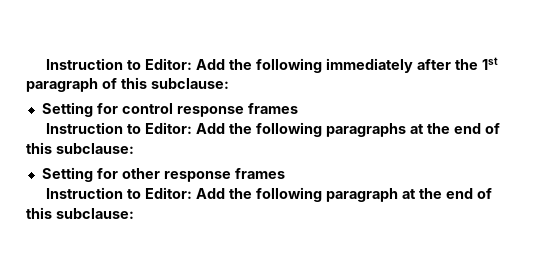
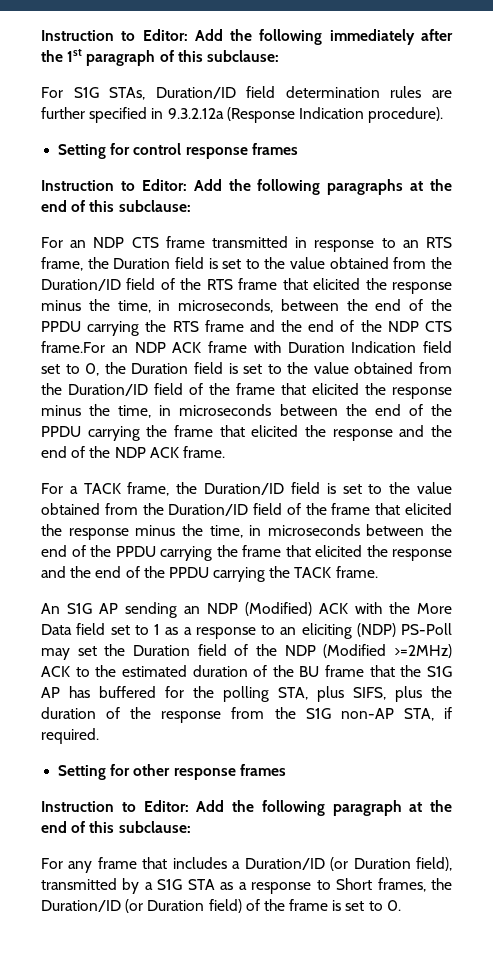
(229, 83) none -> [41,86,452,100] [41,107,444,123] // For S1G STAs, Duration/ID field determination rules are further specified in 9.3.2.12a (Response Indication procedure).
(134, 148) none -> [41,236,452,252] [41,257,452,271] [41,278,453,294] [41,299,452,313] [41,320,453,336] [41,341,452,353] [41,362,452,376] [41,383,452,399] [41,404,452,418] [41,425,452,441] [41,446,225,458] [41,482,452,496] [41,503,452,516] [41,524,452,540] [41,545,452,561] [41,566,378,582] [41,602,452,618] [41,623,452,639] [41,644,452,660] [41,665,452,677] [41,686,452,702] [41,707,453,723] [41,728,99,744] // For an NDP CTS frame transmitted in response to an RTS frame, the Duration field is set to the value obtained from the Duration/ID field of the RTS frame that elicited the response minus the time, in microseconds, between the end of the PPDU carrying the RTS frame and the end of the NDP CTS frame.For an NDP ACK frame with Duration Indication field set to 0, the Duration field is set to the value obtained from the Duration/ID field of the frame that elicited the response minus the time, in microseconds between the end of the PPDU carrying the frame that elicited the response and the end of the NDP ACK frame. // For a TACK frame, the Duration/ID field is set to the value obtained from the Duration/ID field of the frame that elicited the response minus the time, in microseconds between the end of the PPDU carrying the frame that elicited the response and the end of the PPDU carrying the TACK frame. // An S1G AP sending an NDP (Modified) ACK with the More Data field set to 1 as a response to an eliciting (NDP) PS-Poll may set the Duration field of the NDP (Modified >=2MHz) ACK to the estimated duration of the BU frame that the S1G AP has buffered for the polling STA, plus SIFS, plus the duration of the response from the S1G non-AP STA, if required.
(134, 213) none -> [41,857,453,873] [41,878,453,894] [41,899,401,913] // For any frame that includes a Duration/ID (or Duration field), transmitted by a S1G STA as a response to Short frames, the Duration/ID (or Duration field) of the frame is set to 0.

